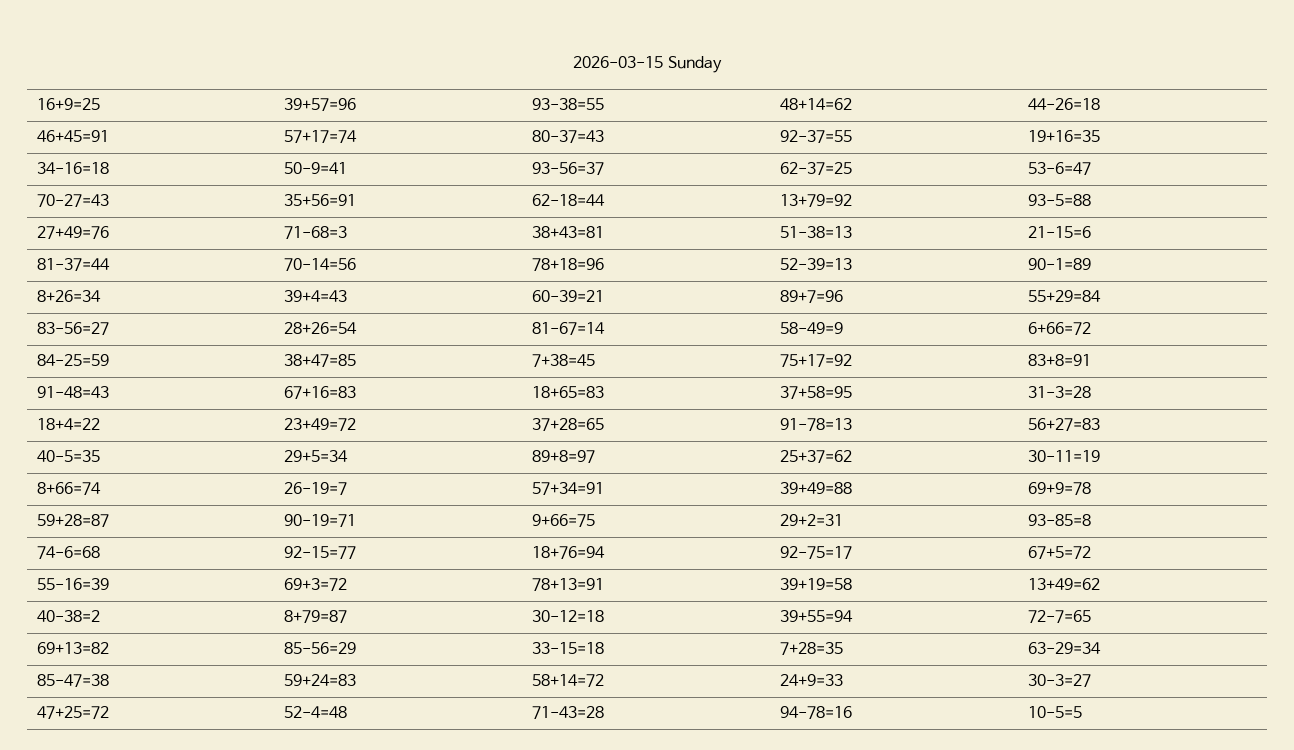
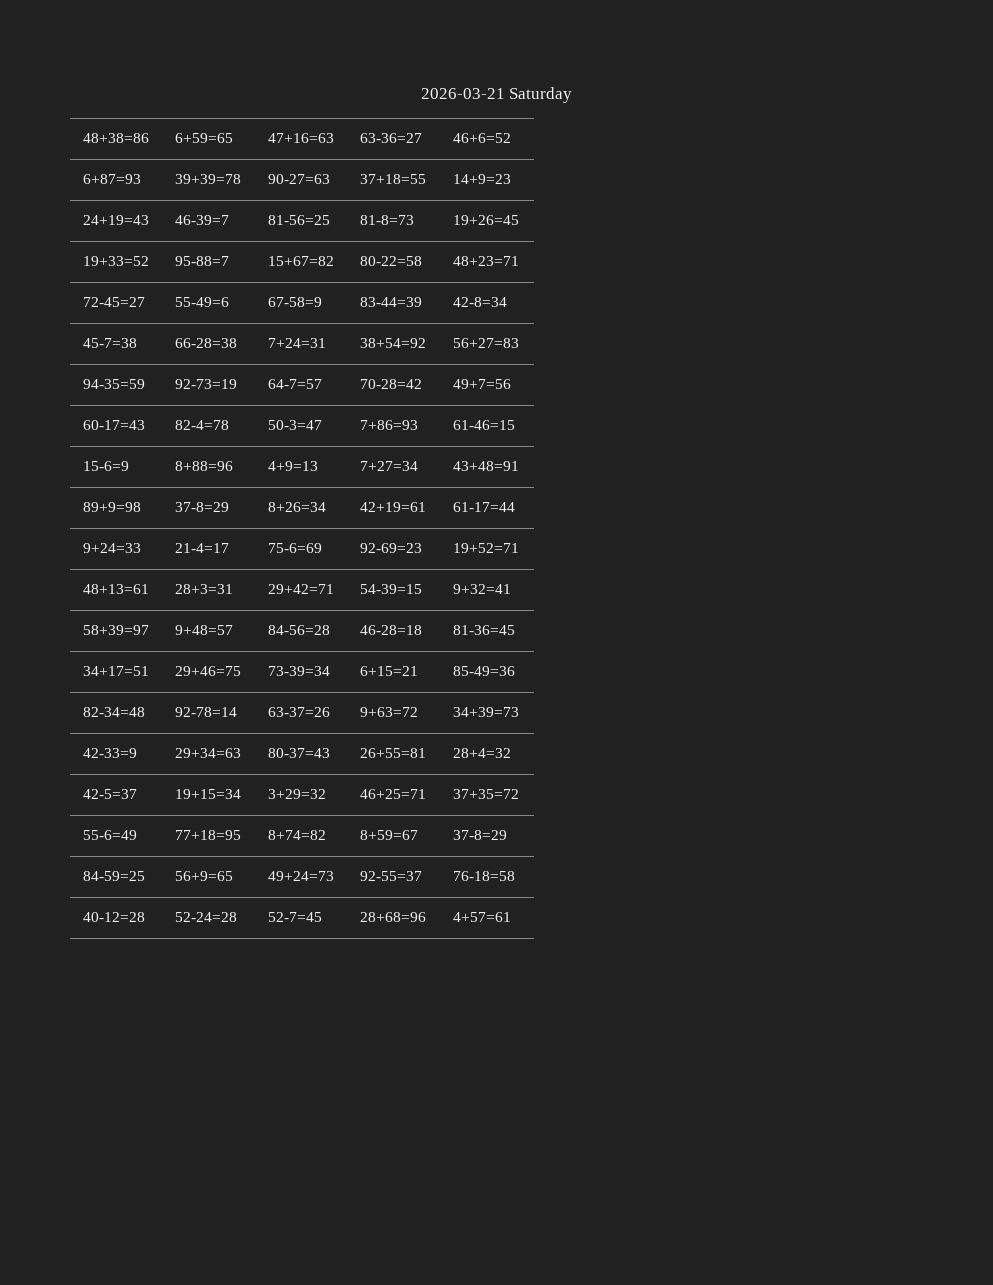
[573,56,722,73] [36,98,100,110] [283,98,356,111] [531,98,604,110] [779,98,852,110] [1027,98,1100,110] [36,130,109,142] [283,130,357,143] [531,130,604,143] [779,130,852,143] [1027,130,1100,142] [36,162,109,174] [283,162,347,174] [531,162,604,175] [779,162,852,175] [1027,162,1091,175] [36,194,109,207] [283,194,356,206] [531,194,605,206] [779,194,852,207] [1027,194,1091,206] [36,226,109,239] [283,226,347,239] [531,226,604,238] [779,226,852,238] [1027,226,1091,238] [36,258,110,271] [283,258,356,271] [531,258,604,271] [779,258,852,270] [1027,258,1091,270] [36,290,101,302] [283,290,347,302] [531,290,604,302] [779,290,843,303] [1027,290,1101,302] [36,322,109,335] [283,322,357,334] [531,322,605,335] [779,322,843,334] [1027,322,1091,335] [36,354,109,366] [283,354,356,367] [531,354,595,367] [779,354,852,367] [1027,354,1091,366] [36,386,109,398] [283,386,356,399] [531,386,604,398] [779,386,852,399] [1027,386,1091,398] [36,418,100,430] [283,418,356,431] [531,418,604,431] [779,418,852,431] [1027,418,1100,431] [36,450,100,462] [283,450,348,462] [531,450,595,463] [779,450,852,463] [1027,450,1100,462] [36,482,101,495] [283,482,347,495] [531,482,604,495] [779,482,852,494] [1027,482,1091,495] [36,514,109,527] [283,514,356,527] [531,514,595,527] [779,514,843,526] [1027,514,1091,526] [36,546,100,559] [283,546,356,559] [531,546,605,559] [779,546,852,559] [1027,546,1091,559] [36,578,109,590] [283,578,347,591] [531,578,604,591] [779,578,852,590] [1027,578,1100,590] [36,610,100,622] [283,610,347,623] [531,610,604,622] [779,610,853,622] [1027,610,1091,623] [36,642,109,654] [283,642,356,654] [531,642,604,654] [779,642,843,655] [1027,642,1101,654] [36,674,109,687] [283,674,356,686] [531,674,604,687] [779,674,843,686] [1027,674,1091,687] [36,706,109,719] [283,706,347,718] [531,706,604,719] [779,706,852,719] [1027,706,1082,718] 2026-03-15 Sunday // 16+9=25 | 39+57=96 | 93-38=55 | 48+14=62 | 44-26=18 // 46+45=91 | 57+17=74 | 80-37=43 | 92-37=55 | 19+16=35 // 34-16=18 | 50-9=41 | 93-56=37 | 62-37=25 | 53-6=47 // 70-27=43 | 35+56=91 | 62-18=44 | 13+79=92 | 93-5=88 // 27+49=76 | 71-68=3 | 38+43=81 | 51-38=13 | 21-15=6 // 81-37=44 | 70-14=56 | 78+18=96 | 52-39=13 | 90-1=89 // 8+26=34 | 39+4=43 | 60-39=21 | 89+7=96 | 55+29=84 // 83-56=27 | 28+26=54 | 81-67=14 | 58-49=9 | 6+66=72 // 84-25=59 | 38+47=85 | 7+38=45 | 75+17=92 | 83+8=91 // 91-48=43 | 67+16=83 | 18+65=83 | 37+58=95 | 31-3=28 // 18+4=22 | 23+49=72 | 37+28=65 | 91-78=13 | 56+27=83 // 40-5=35 | 29+5=34 | 89+8=97 | 25+37=62 | 30-11=19 // 8+66=74 | 26-19=7 | 57+34=91 | 39+49=88 | 69+9=78 // 59+28=87 | 90-19=71 | 9+66=75 | 29+2=31 | 93-85=8 // 74-6=68 | 92-15=77 | 18+76=94 | 92-75=17 | 67+5=72 // 55-16=39 | 69+3=72 | 78+13=91 | 39+19=58 | 13+49=62 // 40-38=2 | 8+79=87 | 30-12=18 | 39+55=94 | 72-7=65 // 69+13=82 | 85-56=29 | 33-15=18 | 7+28=35 | 63-29=34 // 85-47=38 | 59+24=83 | 58+14=72 | 24+9=33 | 30-3=27 // 47+25=72 | 52-4=48 | 71-43=28 | 94-78=16 | 10-5=5 -> [420,87,573,103] [82,133,149,143] [174,133,233,143] [267,133,334,143] [359,133,422,143] [452,133,511,143] [82,174,141,184] [174,174,241,184] [267,174,330,184] [359,174,426,184] [452,174,511,184] [82,215,149,225] [174,215,229,225] [267,215,330,225] [359,215,414,225] [452,215,519,225] [82,256,149,266] [174,256,229,266] [267,256,334,266] [359,256,422,266] [452,256,519,266] [82,297,145,307] [174,297,229,307] [267,297,322,307] [359,297,422,307] [452,297,507,307] [82,338,137,348] [174,338,237,348] [267,338,326,348] [359,338,426,348] [452,338,519,348] [82,379,145,389] [174,379,237,389] [267,379,322,389] [359,379,422,389] [452,379,511,389] [82,420,145,430] [174,420,229,430] [267,420,322,430] [359,420,418,430] [452,420,515,430] [82,461,129,471] [174,461,233,471] [267,461,318,471] [359,461,418,471] [452,461,519,471] [82,502,141,512] [174,502,229,512] [267,502,326,512] [359,502,426,512] [452,502,515,512] [82,543,141,553] [174,543,229,553] [267,543,322,553] [359,543,422,553] [452,543,519,553] [82,584,149,594] [174,584,233,594] [267,584,334,594] [359,584,422,594] [452,584,511,594] [82,625,149,635] [174,625,233,635] [267,625,330,635] [359,625,422,635] [452,625,515,635] [82,666,149,676] [174,666,241,676] [267,666,330,676] [359,666,418,676] [452,666,515,676] [82,707,145,717] [174,707,237,717] [267,707,330,717] [359,707,418,717] [452,707,519,717] [82,748,137,758] [174,748,241,758] [267,748,330,758] [359,748,426,758] [452,748,511,758] [82,789,137,799] [174,789,241,799] [267,789,326,799] [359,789,426,799] [452,789,519,799] [82,830,137,840] [174,830,241,840] [267,830,326,840] [359,830,418,840] [452,830,507,840] [82,871,145,881] [174,871,233,881] [267,871,334,881] [359,871,422,881] [452,871,515,881] [82,912,145,922] [174,912,237,922] [267,912,322,922] [359,912,426,922] [452,912,511,922] 2026-03-21 Saturday // 48+38=86 | 6+59=65 | 47+16=63 | 63-36=27 | 46+6=52 // 6+87=93 | 39+39=78 | 90-27=63 | 37+18=55 | 14+9=23 // 24+19=43 | 46-39=7 | 81-56=25 | 81-8=73 | 19+26=45 // 19+33=52 | 95-88=7 | 15+67=82 | 80-22=58 | 48+23=71 // 72-45=27 | 55-49=6 | 67-58=9 | 83-44=39 | 42-8=34 // 45-7=38 | 66-28=38 | 7+24=31 | 38+54=92 | 56+27=83 // 94-35=59 | 92-73=19 | 64-7=57 | 70-28=42 | 49+7=56 // 60-17=43 | 82-4=78 | 50-3=47 | 7+86=93 | 61-46=15 // 15-6=9 | 8+88=96 | 4+9=13 | 7+27=34 | 43+48=91 // 89+9=98 | 37-8=29 | 8+26=34 | 42+19=61 | 61-17=44 // 9+24=33 | 21-4=17 | 75-6=69 | 92-69=23 | 19+52=71 // 48+13=61 | 28+3=31 | 29+42=71 | 54-39=15 | 9+32=41 // 58+39=97 | 9+48=57 | 84-56=28 | 46-28=18 | 81-36=45 // 34+17=51 | 29+46=75 | 73-39=34 | 6+15=21 | 85-49=36 // 82-34=48 | 92-78=14 | 63-37=26 | 9+63=72 | 34+39=73 // 42-33=9 | 29+34=63 | 80-37=43 | 26+55=81 | 28+4=32 // 42-5=37 | 19+15=34 | 3+29=32 | 46+25=71 | 37+35=72 // 55-6=49 | 77+18=95 | 8+74=82 | 8+59=67 | 37-8=29 // 84-59=25 | 56+9=65 | 49+24=73 | 92-55=37 | 76-18=58 // 40-12=28 | 52-24=28 | 52-7=45 | 28+68=96 | 4+57=61

